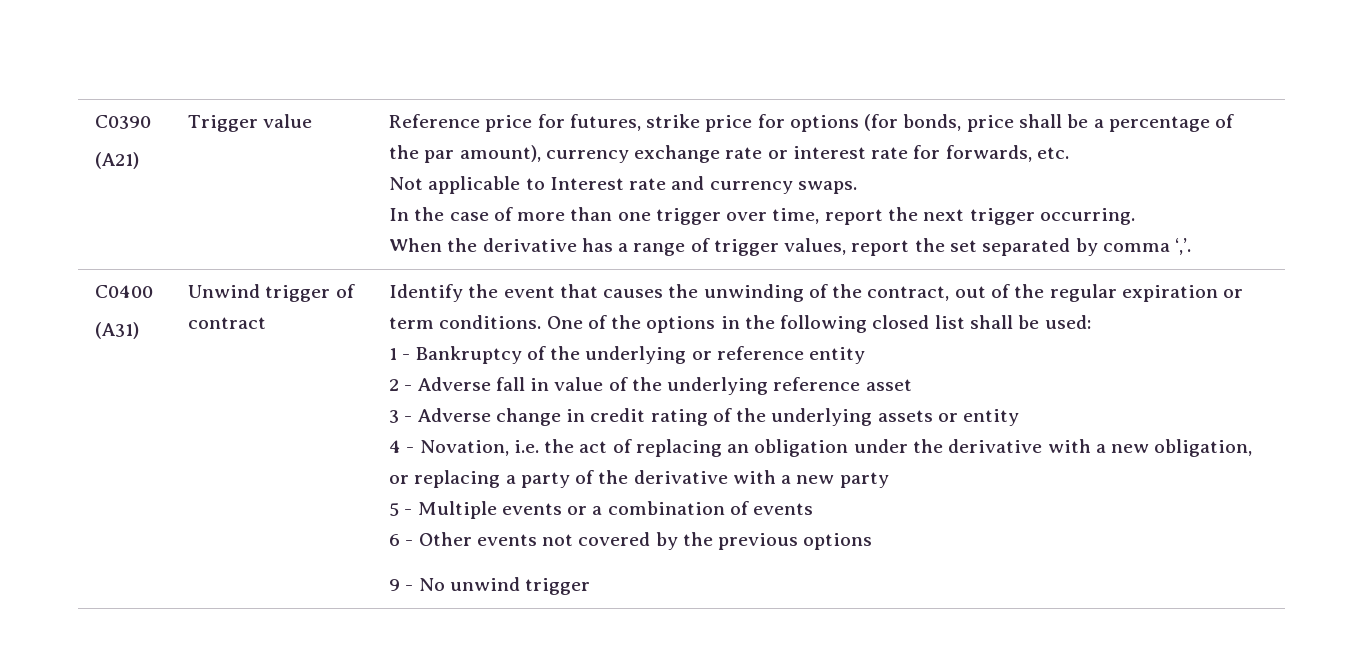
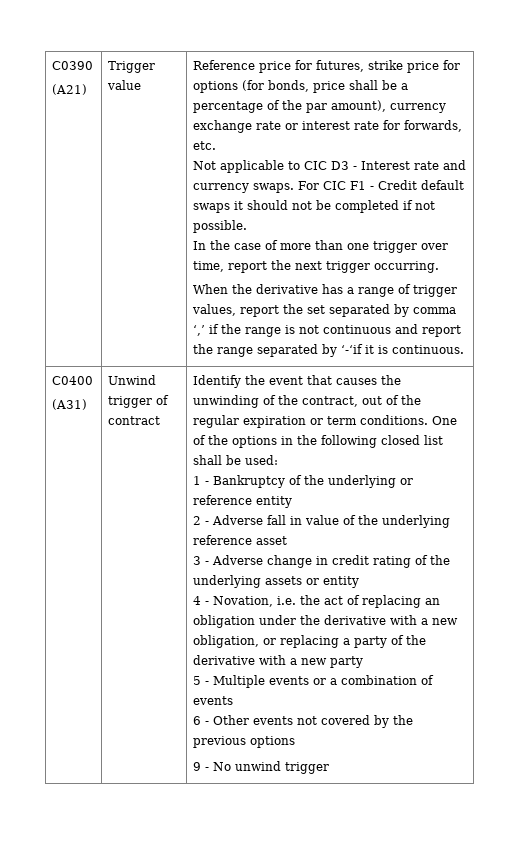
(545, 184) none -> [304,161,358,170] CIC D3 -
(857, 187) none -> [298,180,465,190] [193,200,436,213] [193,220,248,233] For CIC F1 - Credit default swaps it should not be completed if not possible.
[1175,238,1192,255] ‘,’. -> [193,324,462,337] [193,344,465,357] ‘,’ if the range is not continuous and report the range separated by ‘-‘if it is continuous.

